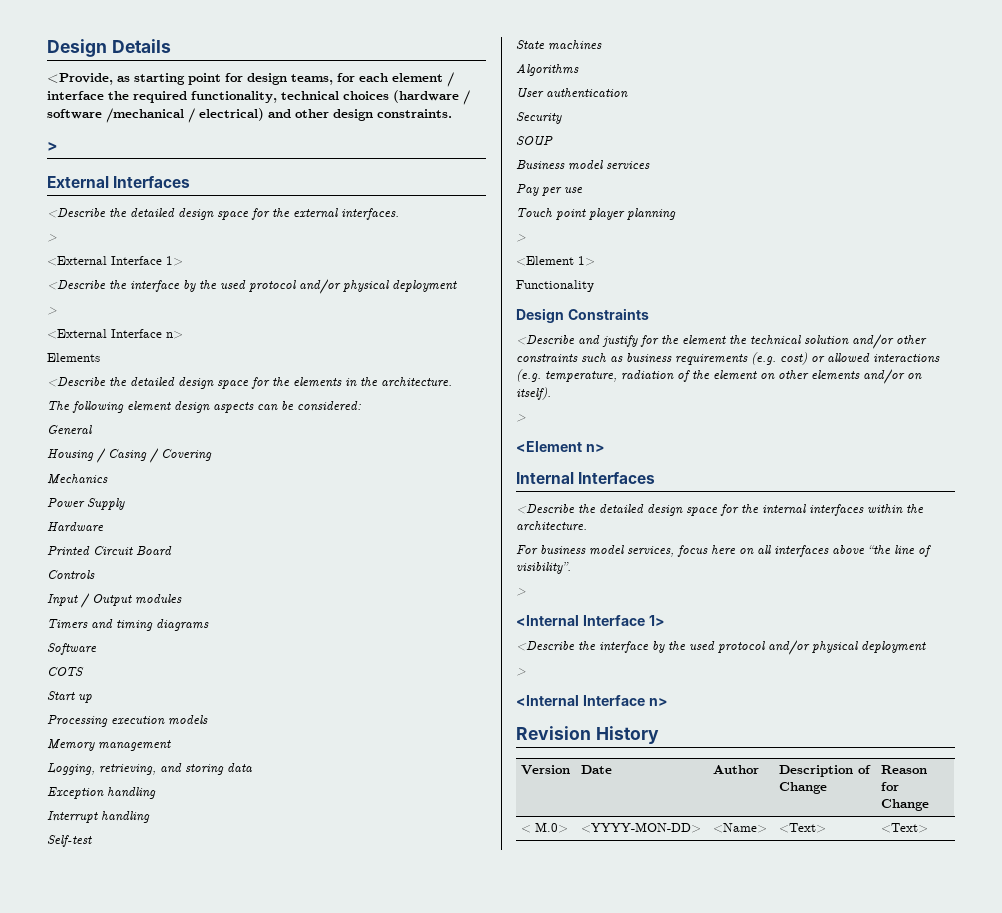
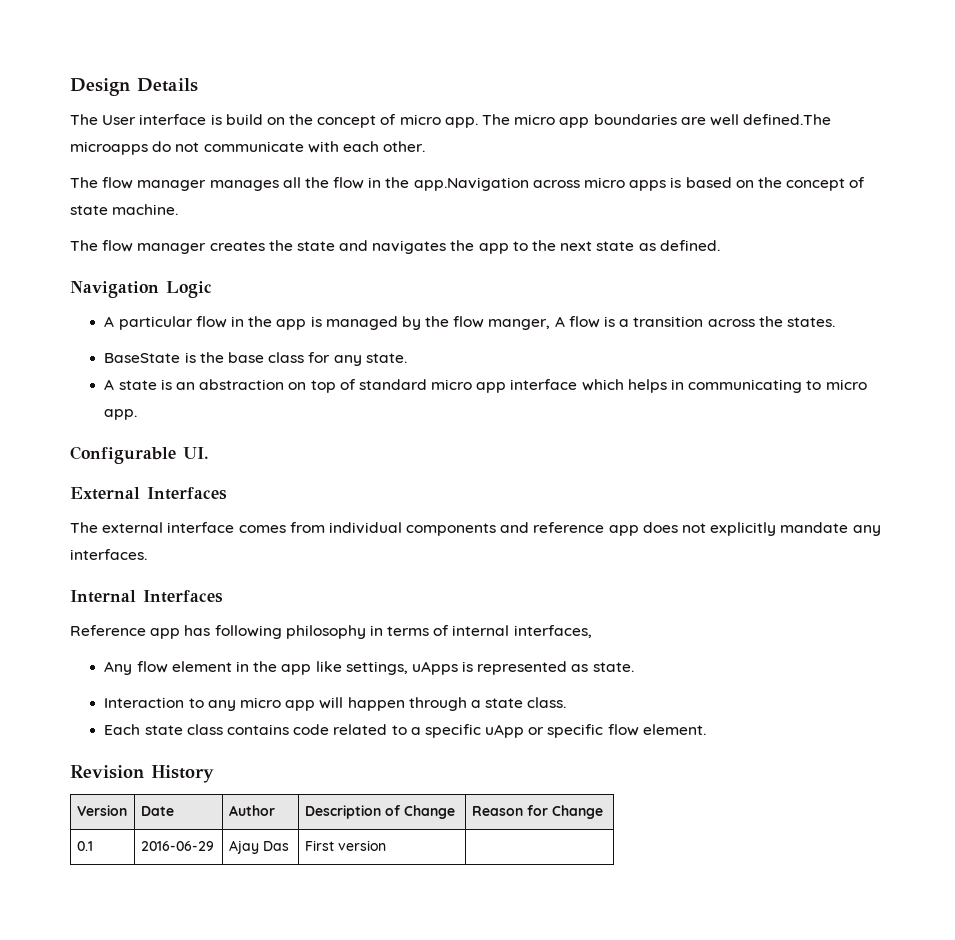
[47,72,454,87] [47,90,470,105] [47,108,452,123] [47,142,58,151] [47,176,191,188] [47,208,399,220] [47,234,57,242] [47,256,183,266] [47,279,457,294] [47,307,57,315] [47,329,183,339] [47,353,100,362] [47,377,452,389] [47,401,361,413] [47,425,92,435] [47,448,212,463] [47,474,108,485] [47,498,125,510] [47,522,104,532] [47,546,172,556] [47,570,95,580] [47,593,182,608] [47,619,209,631] [47,643,97,655] [47,667,84,676] [47,691,92,703] [47,715,208,727] [47,739,171,751] [47,763,252,775] [47,787,156,799] [47,811,150,823] [47,835,92,847] [516,40,602,50] [516,63,579,76] [516,88,628,98] [516,112,562,124] [516,136,553,145] [516,160,650,170] [516,184,583,196] [516,208,676,220] [516,234,526,242] [516,256,595,266] [516,280,594,292] [516,308,649,323] [516,334,927,349] [516,352,940,365] [516,369,922,384] [516,387,551,400] [516,414,526,422] [516,441,605,452] [516,472,656,484] [516,504,924,516] [516,521,587,531] [516,545,931,557] [516,562,571,574] [516,588,526,596] [516,615,665,626] [516,640,926,655] [516,668,526,676] [516,695,668,706] <Provide, as starting point for design teams, for each element / interface the required functionality, technical choices (hardware / software /mechanical / electrical) and other design constraints. // > // External Interfaces // <Describe the detailed design space for the external interfaces. // > // <External Interface 1> // <Describe the interface by the used protocol and/or physical deployment // > // <External Interface n> // Elements // <Describe the detailed design space for the elements in the architecture. // The following element design aspects can be considered: // General // Housing / Casing / Covering // Mechanics // Power Supply // Hardware // Printed Circuit Board // Controls // Input / Output modules // Timers and timing diagrams // Software // COTS // Start up // Processing execution models // Memory management // Logging, retrieving, and storing data // Exception handling // Interrupt handling // Self-test // State machines // Algorithms // User authentication // Security // SOUP // Business model services // Pay per use // Touch point player planning // > // <Element 1> // Functionality // Design Constraints // <Describe and justify for the element the technical solution and/or other constraints such as business requirements (e.g. cost) or allowed interactions (e.g. temperature, radiation of the element on other elements and/or on itself). // > // <Element n> // Internal Interfaces // <Describe the detailed design space for the internal interfaces within the architecture. // For business model services, focus here on all interfaces above “the line of visibility”. // > // <Internal Interface 1> // <Describe the interface by the used protocol and/or physical deployment // > // <Internal Interface n> -> [70,114,832,128] [70,141,426,155] [70,177,866,191] [70,204,179,215] [70,240,720,254] [70,281,212,298] [104,316,835,330] [104,352,407,366] [104,379,867,393] [104,409,138,420] [70,446,209,464] [70,487,227,500] [70,522,881,536] [70,549,147,560] [70,590,223,603] [70,625,592,639] [104,661,634,675] [104,697,567,711] [104,724,706,738] The User interface is build on the concept of micro app. The micro app boundaries are well defined.The microapps do not communicate with each other. // The flow manager manages all the flow in the app.Navigation across micro apps is based on the concept of state machine. // The flow manager creates the state and navigates the app to the next state as defined. // Navigation Logic // A particular flow in the app is managed by the flow manger, A flow is a transition across the states. // BaseState is the base class for any state. // A state is an abstraction on top of standard micro app interface which helps in communicating to micro app. // Configurable UI. // External Interfaces // The external interface comes from individual components and reference app does not explicitly mandate any interfaces. // Internal Interfaces // Reference app has following philosophy in terms of internal interfaces, // Any flow element in the app like settings, uApps is represented as state. // Interaction to any micro app will happen through a state class. // Each state class contains code related to a specific uApp or specific flow element.
[521,822,569,833] [581,822,702,833] [713,823,768,833] [779,823,827,833] [881,823,929,833] < M.0> | <YYYY-MON-DD> | <Name> | <Text> | <Text> -> [76,841,93,851] [140,841,214,851] [228,840,289,854] [304,840,386,851] 0.1 | 2016-06-29 | Ajay Das | First version |

